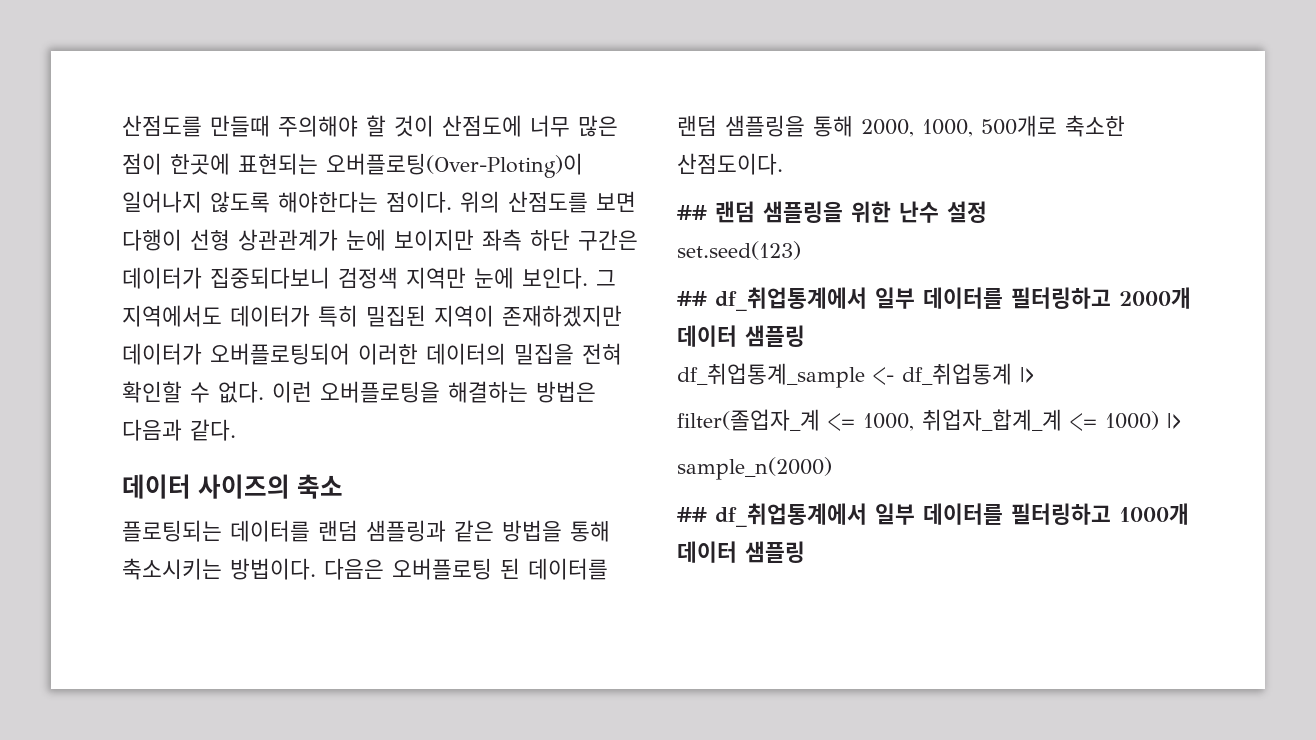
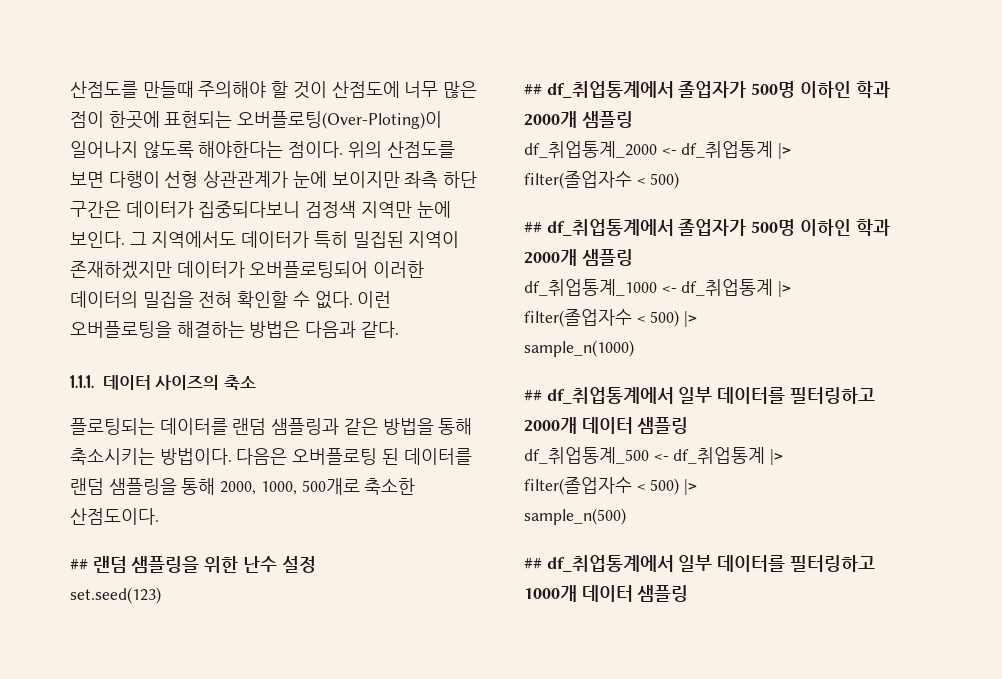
(236, 430) none -> [70,375,94,388] 1.1.1.
(801, 250) none -> [524,81,890,98] [524,111,633,128] [524,141,792,159] [524,171,680,189] [524,219,890,236] [524,249,633,266] [524,279,792,297] [524,309,698,327] [524,340,634,357] // ## df_취업통계에서 졸업자가 500명 이하인 학과 2000개 샘플링 // df_취업통계_2000 <- df_취업통계 |> // filter(졸업자수 < 500) // ## df_취업통계에서 졸업자가 500명 이하인 학과 2000개 샘플링 // df_취업통계_1000 <- df_취업통계 |> // filter(졸업자수 < 500) |> // sample_n(1000)
[677,363,1036,388] [677,409,1183,431] [677,457,832,480] df_취업통계_sample <- df_취업통계 |> // filter(졸업자_계 <= 1000, 취업자_합계_계 <= 1000) |> // sample_n(2000) -> [524,447,784,465] [524,477,698,495] [524,508,626,525] df_취업통계_500 <- df_취업통계 |> // filter(졸업자수 < 500) |> // sample_n(500)

